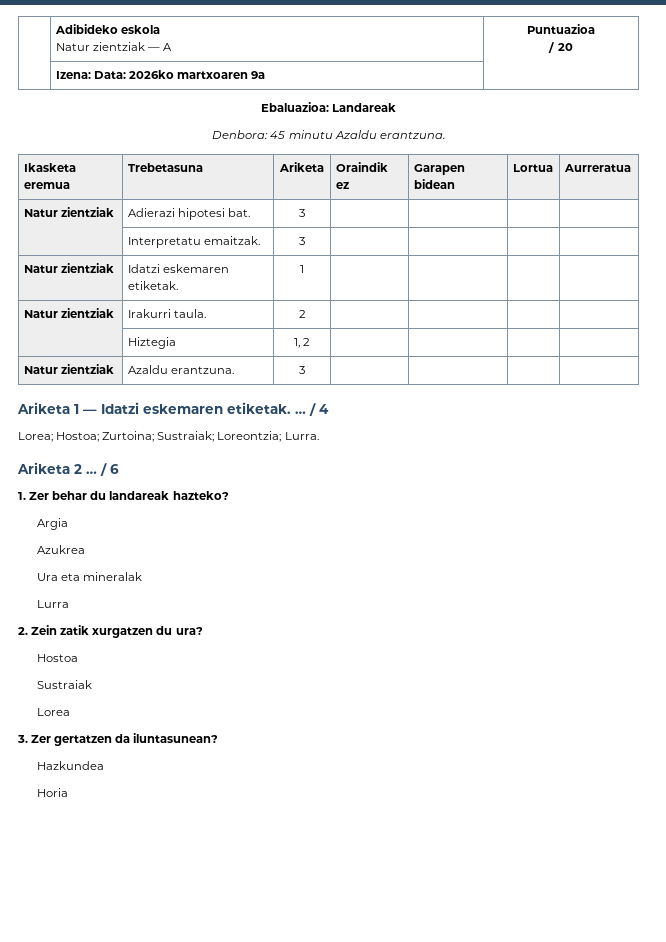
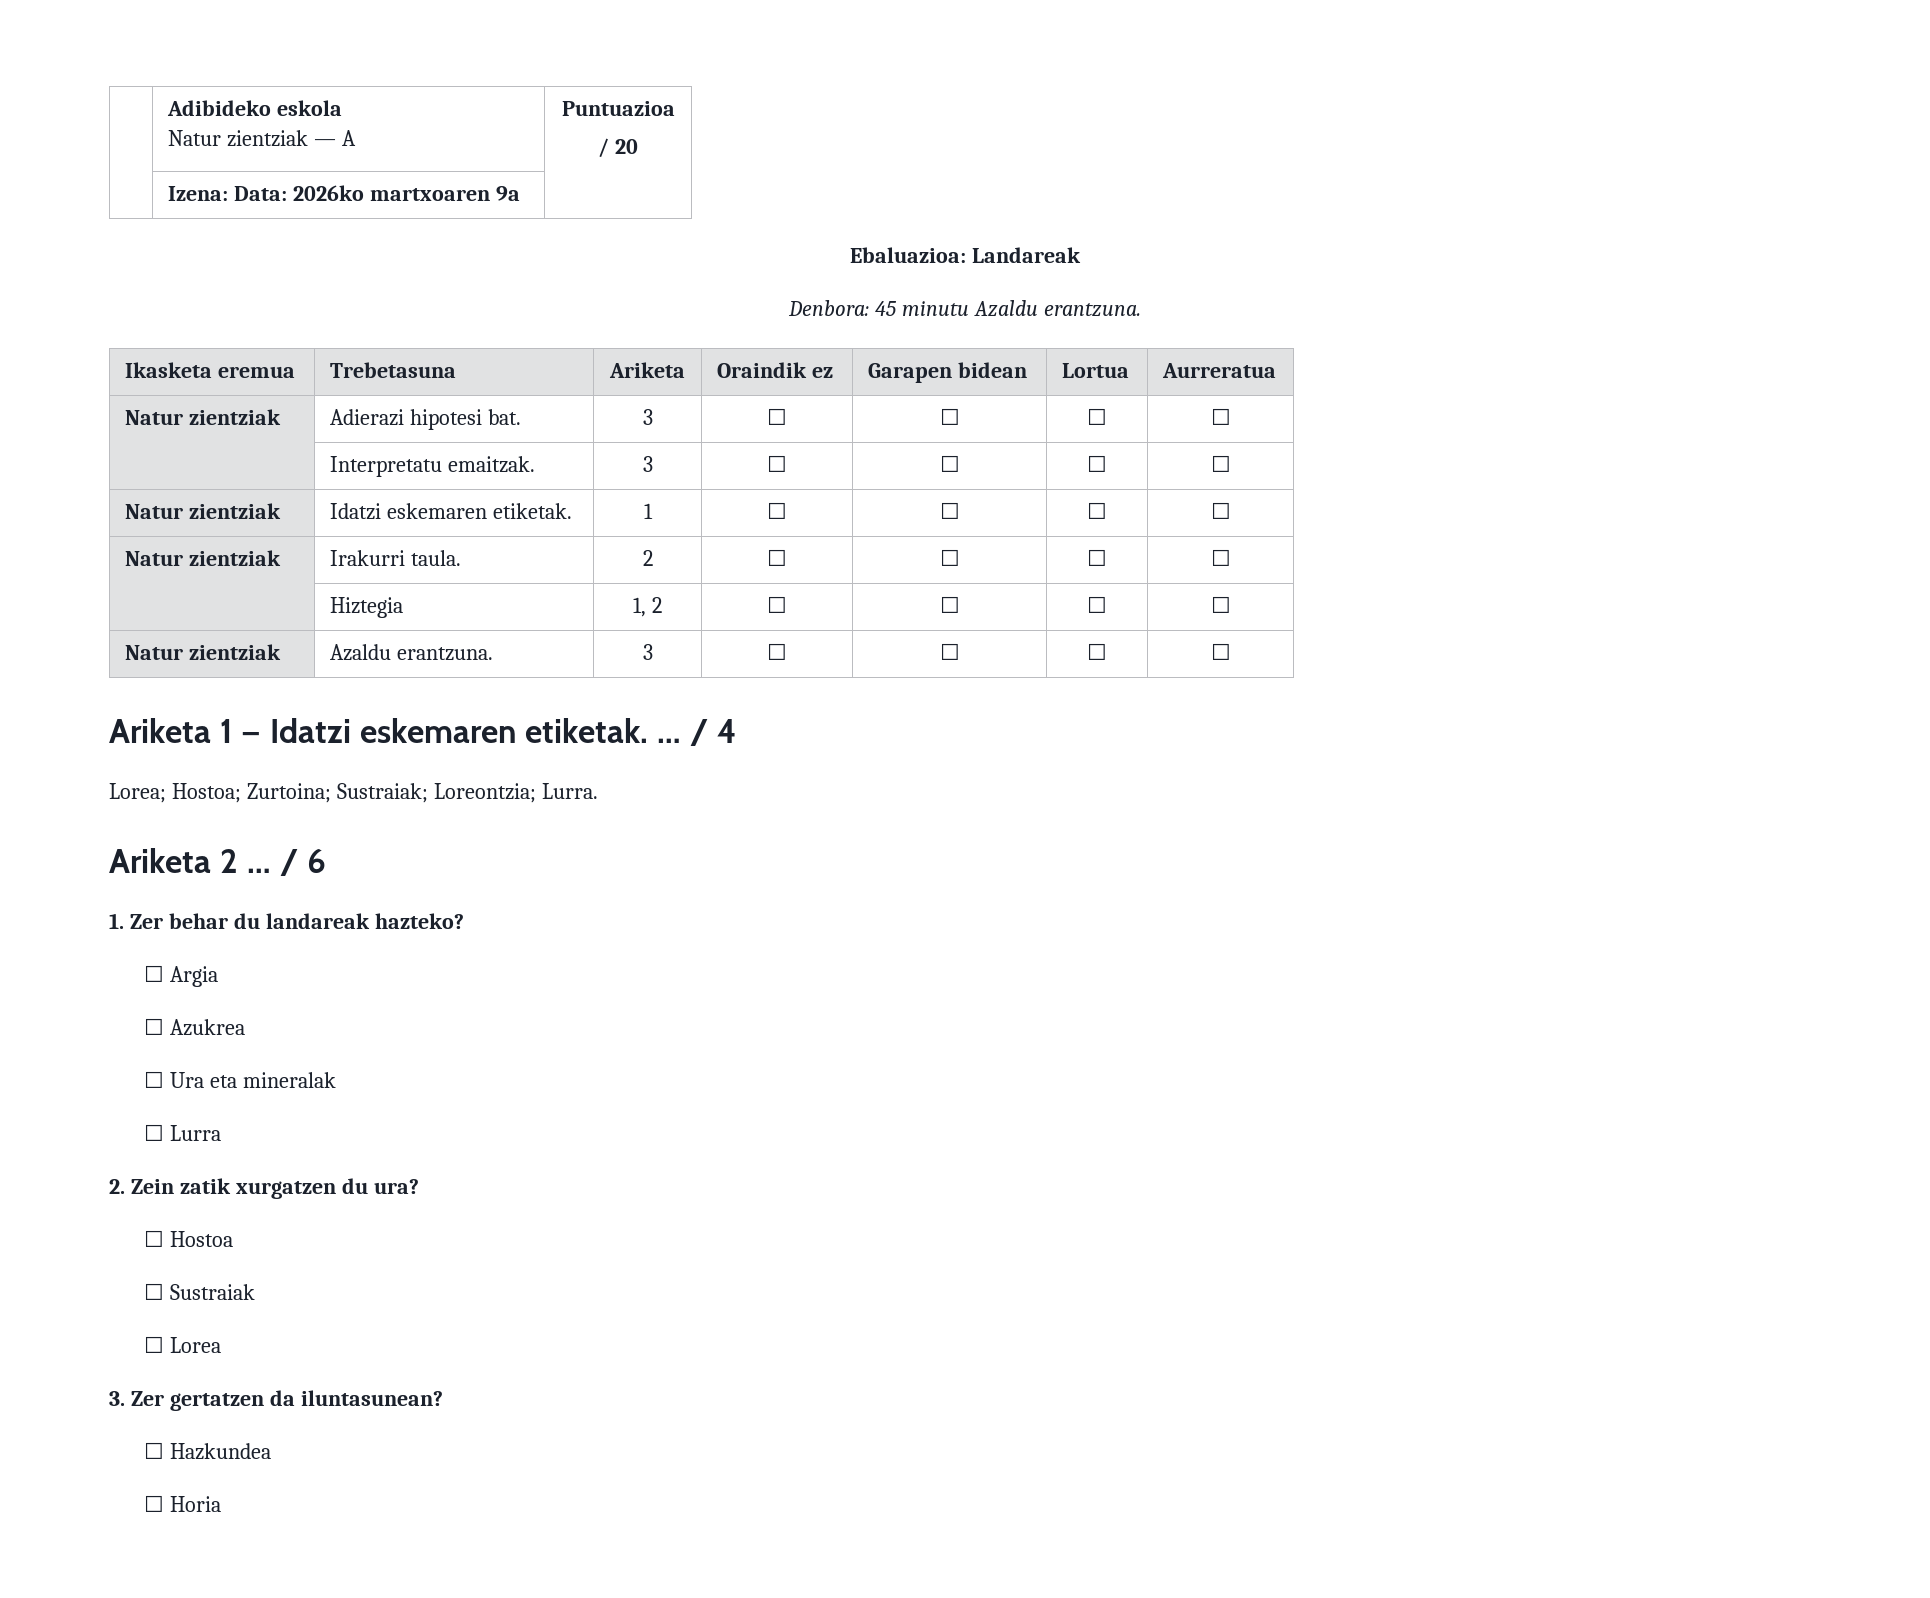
(305, 213) | | | -> [767,408,787,425] [939,408,960,425] [1087,408,1107,425] [1210,408,1231,425] ☐ | ☐ | ☐ | ☐
(305, 241) | | | -> [767,455,787,472] [939,455,960,472] [1087,455,1107,472] [1210,455,1231,472] ☐ | ☐ | ☐ | ☐
(304, 269) | | | -> [767,502,787,519] [939,502,960,519] [1087,502,1107,519] [1210,502,1231,519] ☐ | ☐ | ☐ | ☐
(306, 314) | | | -> [767,549,787,566] [939,549,960,566] [1087,549,1107,566] [1210,549,1231,566] ☐ | ☐ | ☐ | ☐
(311, 342) | | | -> [767,596,787,613] [939,596,960,613] [1087,596,1107,613] [1210,596,1231,613] ☐ | ☐ | ☐ | ☐
(305, 370) | | | -> [767,643,787,660] [939,643,960,660] [1087,643,1107,660] [1210,643,1231,660] ☐ | ☐ | ☐ | ☐
(229, 495) none -> [144,965,165,982] ☐
(68, 524) none -> [144,1018,165,1035] ☐
(85, 549) none -> [144,1071,165,1088] ☐
(142, 576) none -> [144,1124,165,1141] ☐
(203, 631) none -> [144,1230,165,1247] ☐
(78, 658) none -> [144,1283,165,1300] ☐
(92, 684) none -> [144,1336,165,1353] ☐
(219, 738) none -> [144,1442,165,1459] ☐
(104, 765) none -> [144,1495,165,1512] ☐

